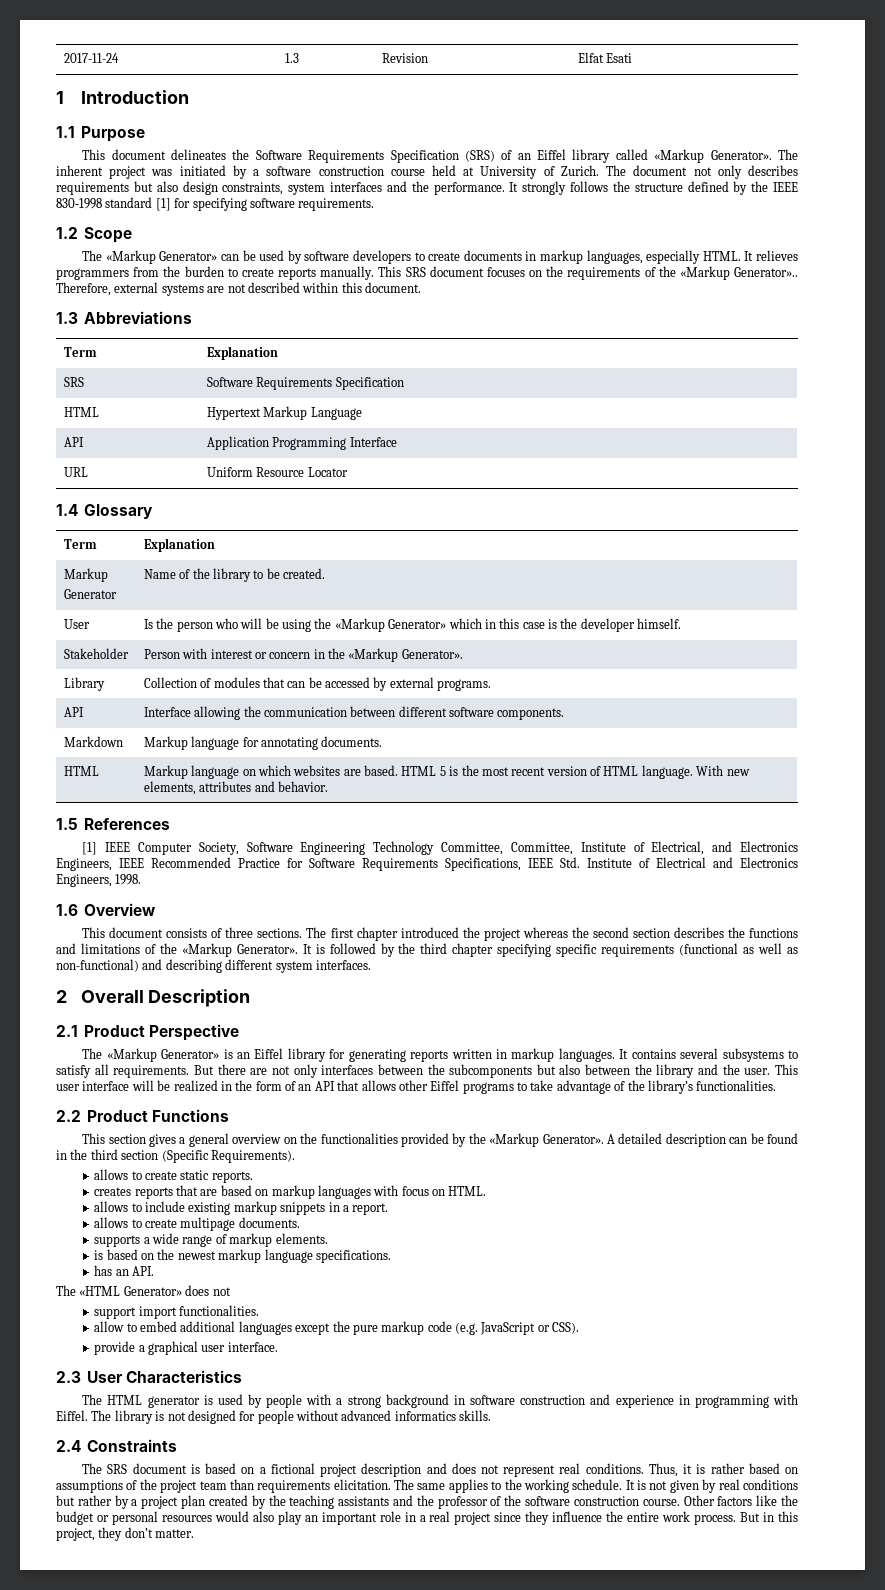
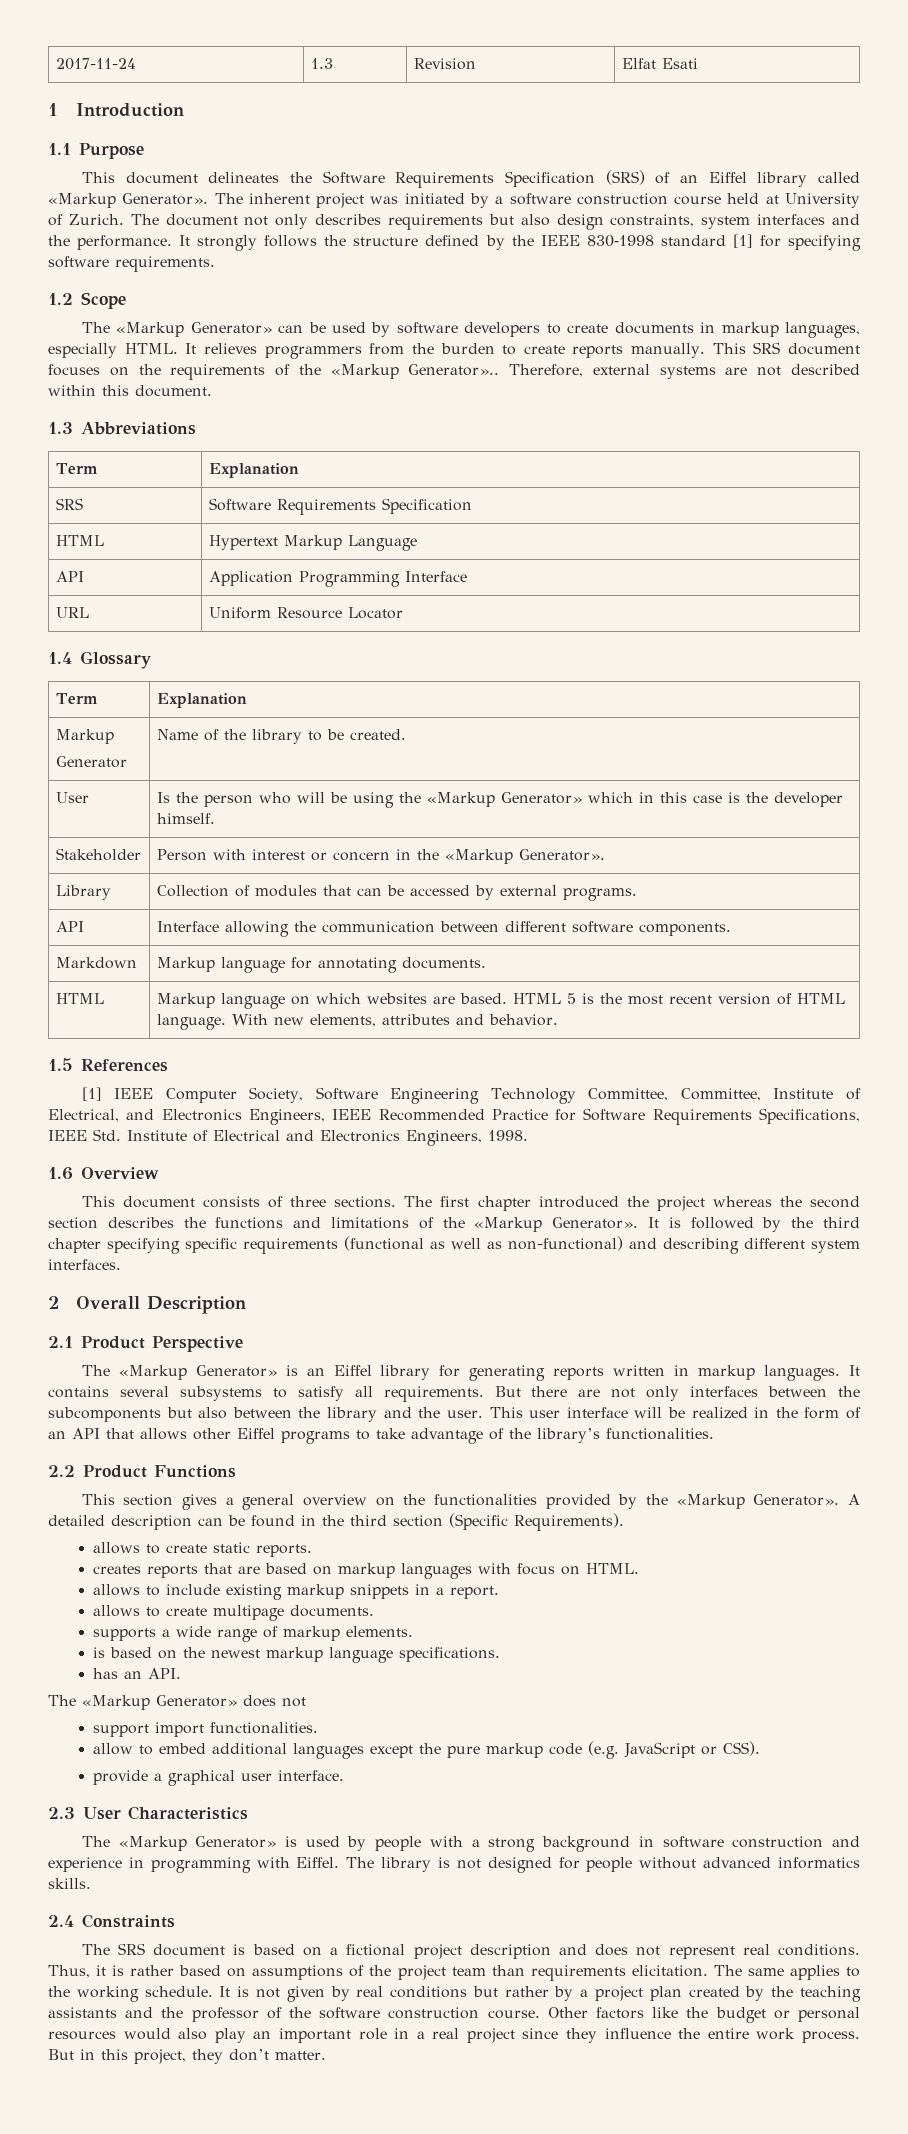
[79,1286,121,1296] «HTML -> [82,1695,150,1710] «Markup
[107,1395,200,1408] HTML generator -> [118,1836,278,1851] «Markup Generator»

